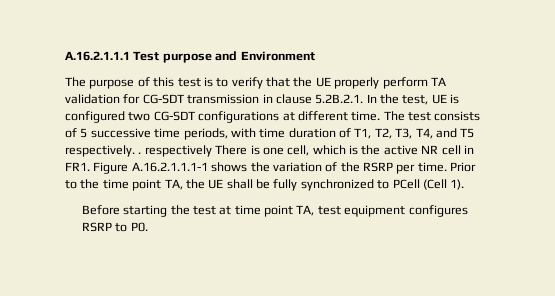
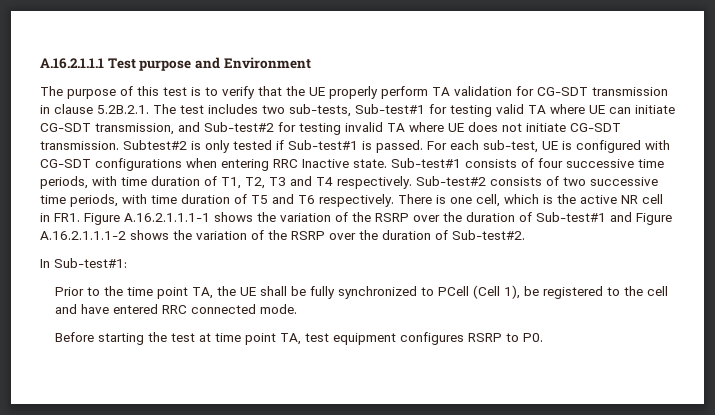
[366,94,429,105] In the test, -> [153,104,675,117] [40,122,621,135] [40,140,538,153] The test includes two sub-tests, Sub-test#1 for testing valid TA where UE can initiate CG-SDT transmission, and Sub-test#2 for testing invalid TA where UE does not initiate CG-SDT transmission. Subtest#2 is only tested if Sub-test#1 is passed. For each sub-test,
[128,112,151,121] two -> [645,140,670,150] with
[282,111,481,121] [65,128,88,138] at different time. The test consists of 5 -> [186,158,563,171] when entering RRC Inactive state. Sub-test#1 consists of four
[395,128,475,139] [65,145,212,157] T3, T4, and T5 respectively. . respectively -> [269,176,658,189] [40,194,394,207] T3 and T4 respectively. Sub-test#2 consists of two successive time periods, with time duration of T5 and T6 respectively.
[396,162,447,174] per time. -> [413,212,672,225] [40,230,525,240] [40,258,127,268] over the duration of Sub-test#1 and Figure A.16.2.1.1.1-2 shows the variation of the RSRP over the duration of Sub-test#2. // In Sub-test#1: //
[450,179,465,190] 1). -> [504,285,669,299] [55,304,298,314] 1), be registered to the cell and have entered RRC connected mode.

